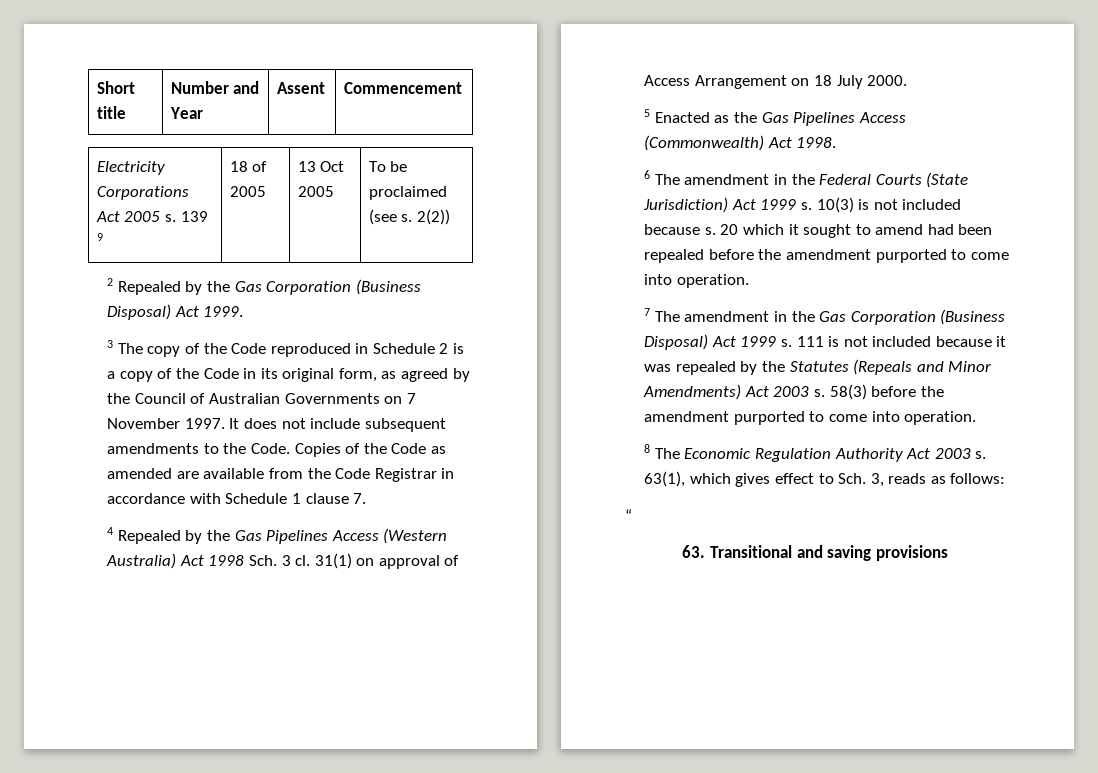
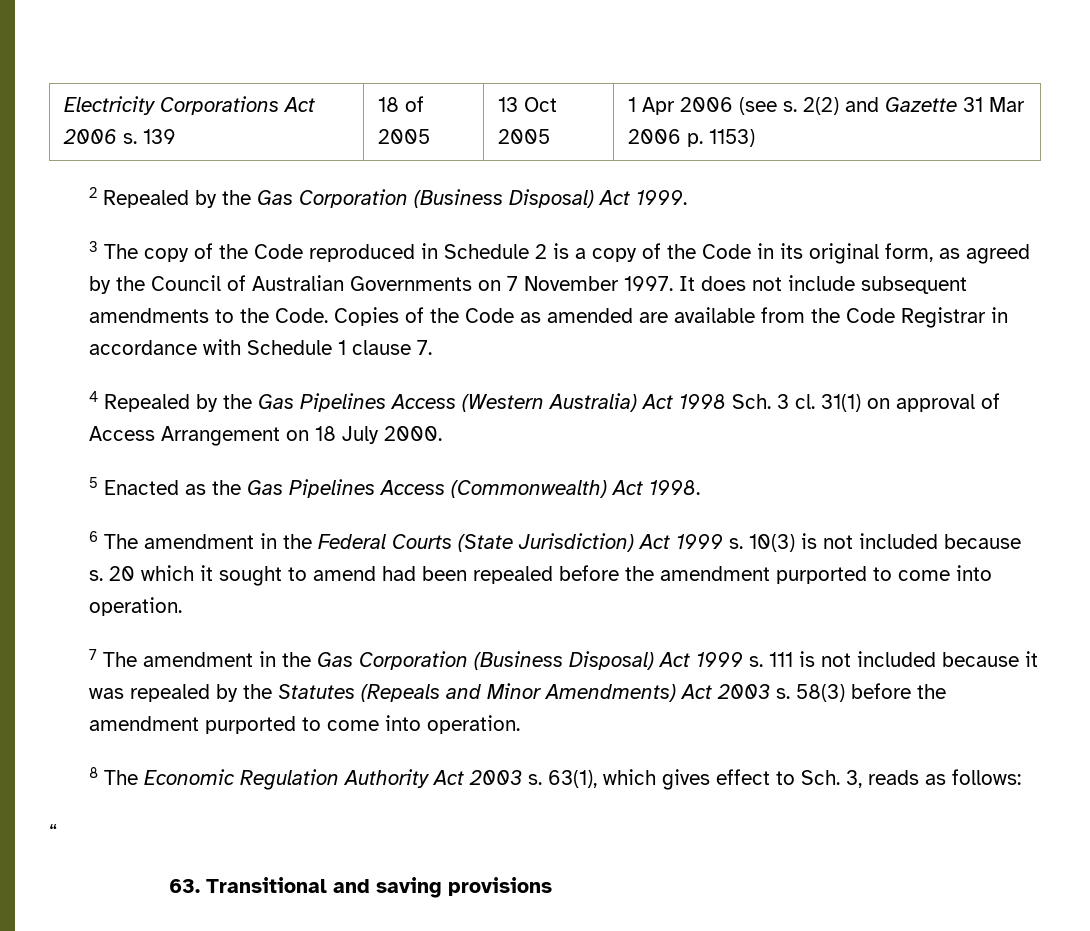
[96,81,135,94] [96,106,126,119] [170,81,260,94] [169,107,203,119] [276,82,325,94] [343,82,462,94] Short title | Number and Year | Assent | Commencement // -> (64, 105) none
[124,211,161,222] 2005 -> [63,129,118,144] 2006
[96,233,103,241] 9 -> (177, 136) none
[368,161,408,172] [368,186,447,200] [368,209,451,225] To be proclaimed (see s. 2(2)) -> [628,97,1026,115] [628,129,756,147] 1 Apr 2006 (see s. 2(2) and Gazette 31 Mar 2006 p. 1153)

